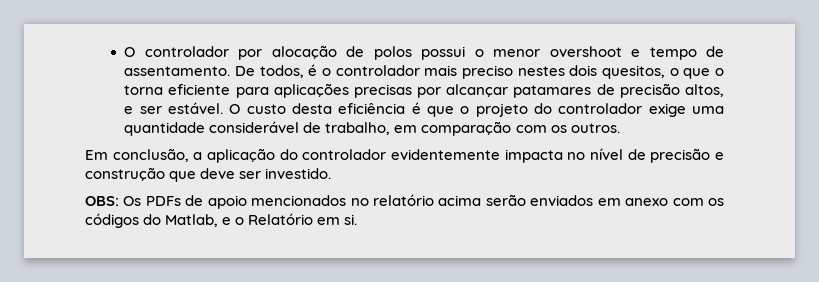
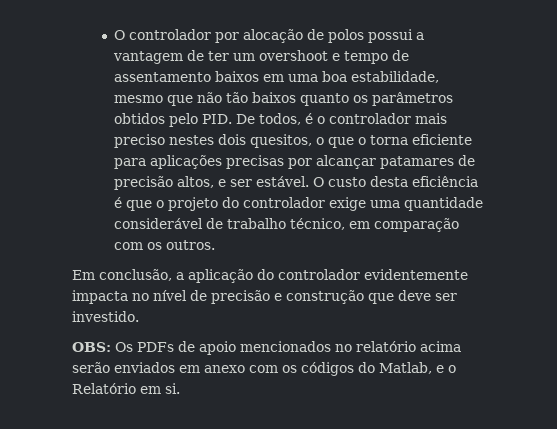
[474,46,724,60] [124,66,231,76] o menor overshoot e tempo de assentamento. -> [415,32,424,40] [112,50,409,64] [113,71,439,83] [113,92,453,106] [113,113,232,127] a vantagem de ter um overshoot e tempo de assentamento baixos em uma boa estabilidade, mesmo que não tão baixos quanto os parâmetros obtidos pelo PID.
[325,122,391,135] trabalho, -> [226,218,345,230] trabalho técnico,

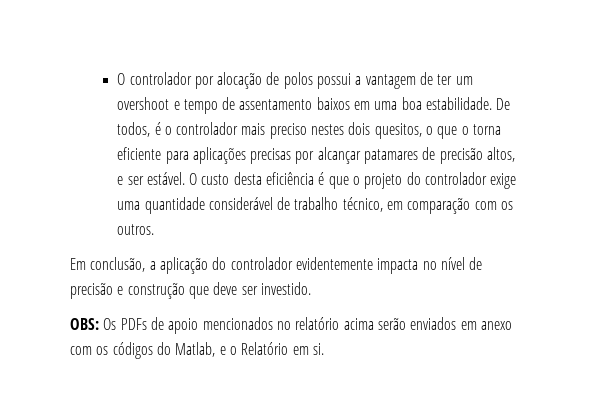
[350,71,439,83] [113,92,453,106] [113,113,232,127] estabilidade, mesmo que não tão baixos quanto os parâmetros obtidos pelo PID. -> [426,97,493,110] estabilidade.

